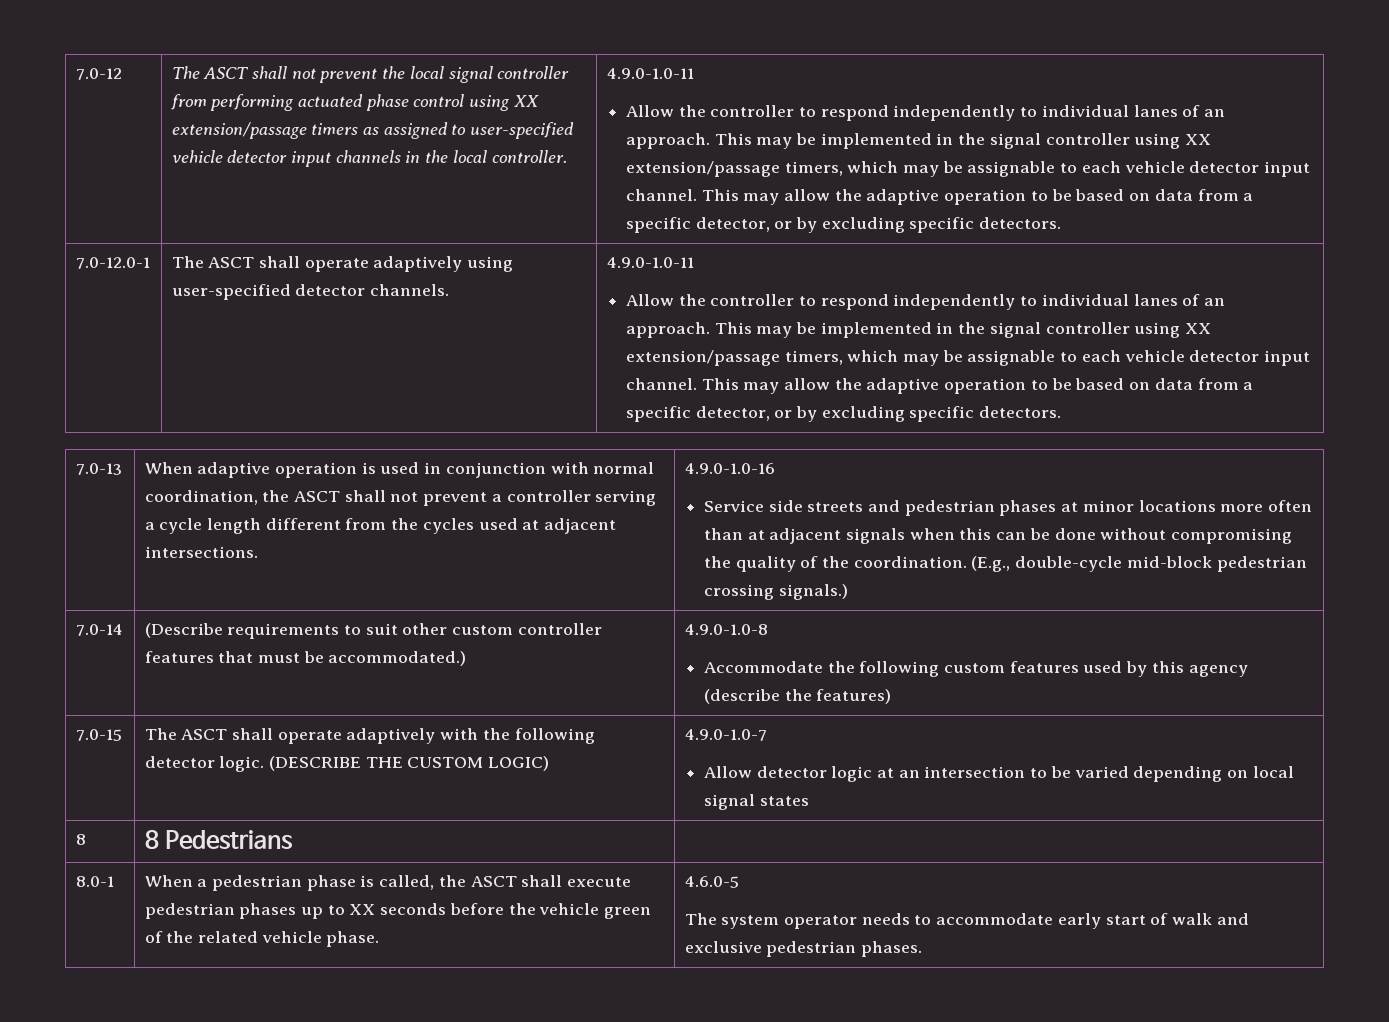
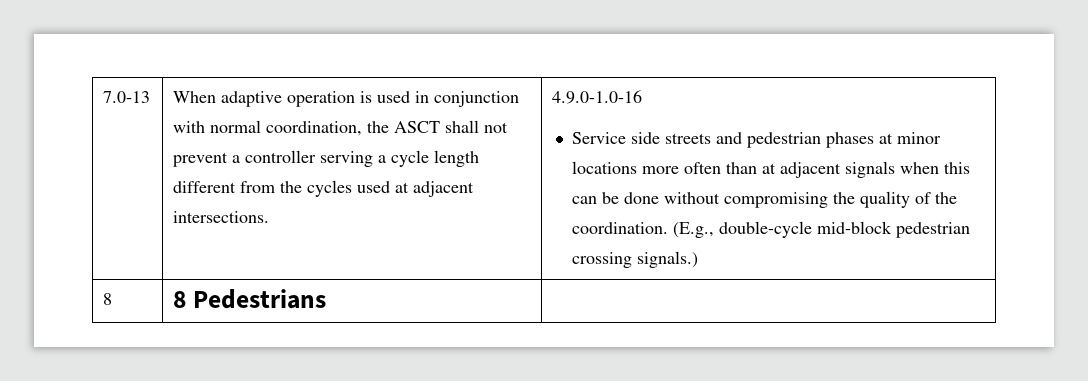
[75,68,122,80] [171,66,570,83] [170,94,539,111] [171,122,575,139] [171,150,567,167] [606,68,694,79] [625,105,1226,121] [625,133,1212,149] [625,161,1311,177] [625,189,1254,205] [625,217,1062,233] [75,257,150,269] [171,256,514,272] [171,284,450,300] [606,257,694,268] [625,294,1226,310] [625,322,1212,338] [625,350,1311,366] [625,378,1254,394] [625,406,1062,422] 7.0-12 | The ASCT shall not prevent the local signal controller from performing actuated phase control using XX extension/passage timers as assigned to user-specified vehicle detector input channels in the local controller. | 4.9.0-1.0-11 // Allow the controller to respond independently to individual lanes of an approach. This may be implemented in the signal controller using XX extension/passage timers, which may be assignable to each vehicle detector input channel. This may allow the adaptive operation to be based on data from a specific detector, or by excluding specific detectors. // 7.0-12.0-1 | The ASCT shall operate adaptively using user-specified detector channels. | 4.9.0-1.0-11 // Allow the controller to respond independently to individual lanes of an approach. This may be implemented in the signal controller using XX extension/passage timers, which may be assignable to each vehicle detector input channel. This may allow the adaptive operation to be based on data from a specific detector, or by excluding specific detectors. // -> (103, 97) none
[75,624,123,636] [144,623,602,639] [144,651,467,666] [684,624,768,635] [703,661,1248,677] [703,689,892,704] [75,729,122,741] [144,728,595,744] [144,756,550,772] [684,729,767,741] [703,766,1294,782] [703,794,809,810] [75,834,86,845] [144,830,293,850] [75,876,114,887] [144,875,632,891] [144,903,652,919] [144,931,380,947] [684,876,739,888] [684,913,1249,929] [684,941,923,957] 7.0-14 | (Describe requirements to suit other custom controller features that must be accommodated.) | 4.9.0-1.0-8 // Accommodate the following custom features used by this agency (describe the features) // 7.0-15 | The ASCT shall operate adaptively with the following detector logic. (DESCRIBE THE CUSTOM LOGIC) | 4.9.0-1.0-7 // Allow detector logic at an intersection to be varied depending on local signal states // 8 | 8 Pedestrians | // 8.0-1 | When a pedestrian phase is called, the ASCT shall execute pedestrian phases up to XX seconds before the vehicle green of the related vehicle phase. | 4.6.0-5 // The system operator needs to accommodate early start of walk and exclusive pedestrian phases. -> [103,293,113,305] [173,289,327,309] 8 | 8 Pedestrians |

